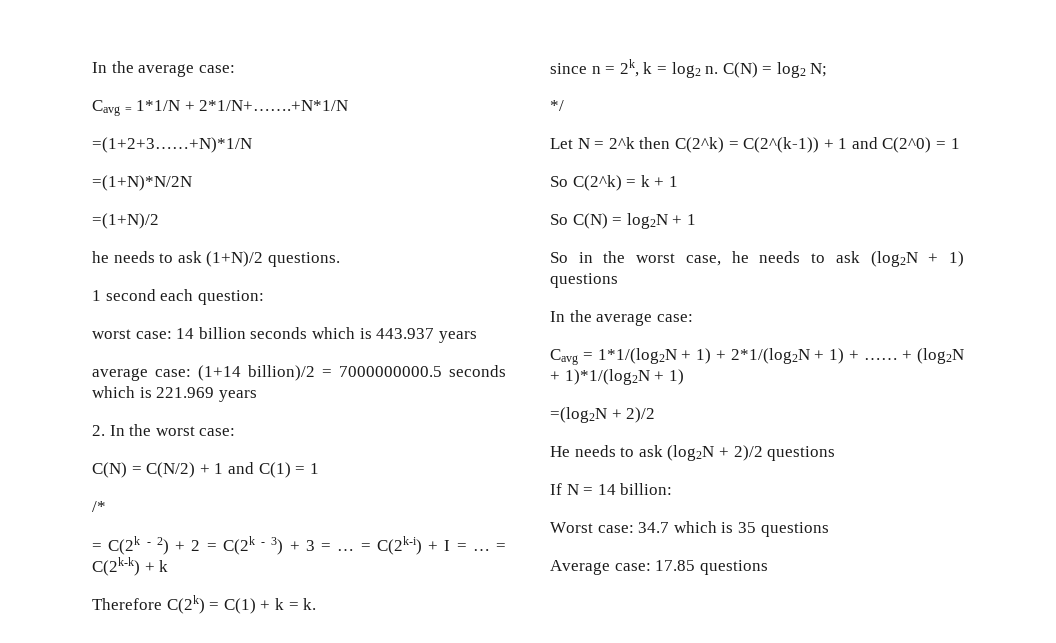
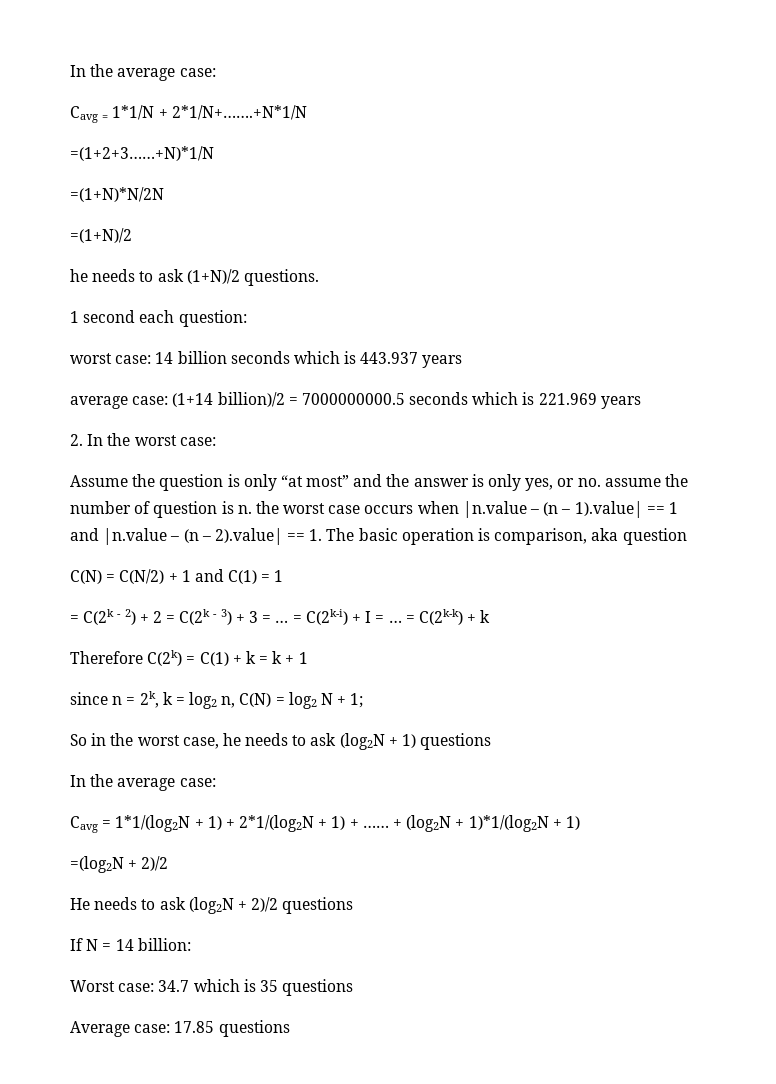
(236, 432) none -> [70,474,688,491] [70,501,678,518] [70,528,687,545] // Assume the question is only “at most” and the answer is only yes, or no. assume the number of question is n. the worst case occurs when |n.value – (n – 1).value| == 1 and |n.value – (n – 2).value| == 1. The basic operation is comparison, aka question
[92,501,106,512] // /* -> (284, 576) none
[303,598,317,610] k. -> [272,651,308,664] k + 1
[705,66,719,74] n. -> [221,696,236,708] n,
[810,63,828,77] [550,100,564,111] [550,137,960,153] [550,175,678,191] [550,213,696,229] N; // */ // Let N = 2^k then C(2^k) = C(2^(k-1)) + 1 and C(2^0) = 1 // So C(2^k) = k + 1 // So C(N) = log2N + 1 -> [321,693,364,708] N + 1;

